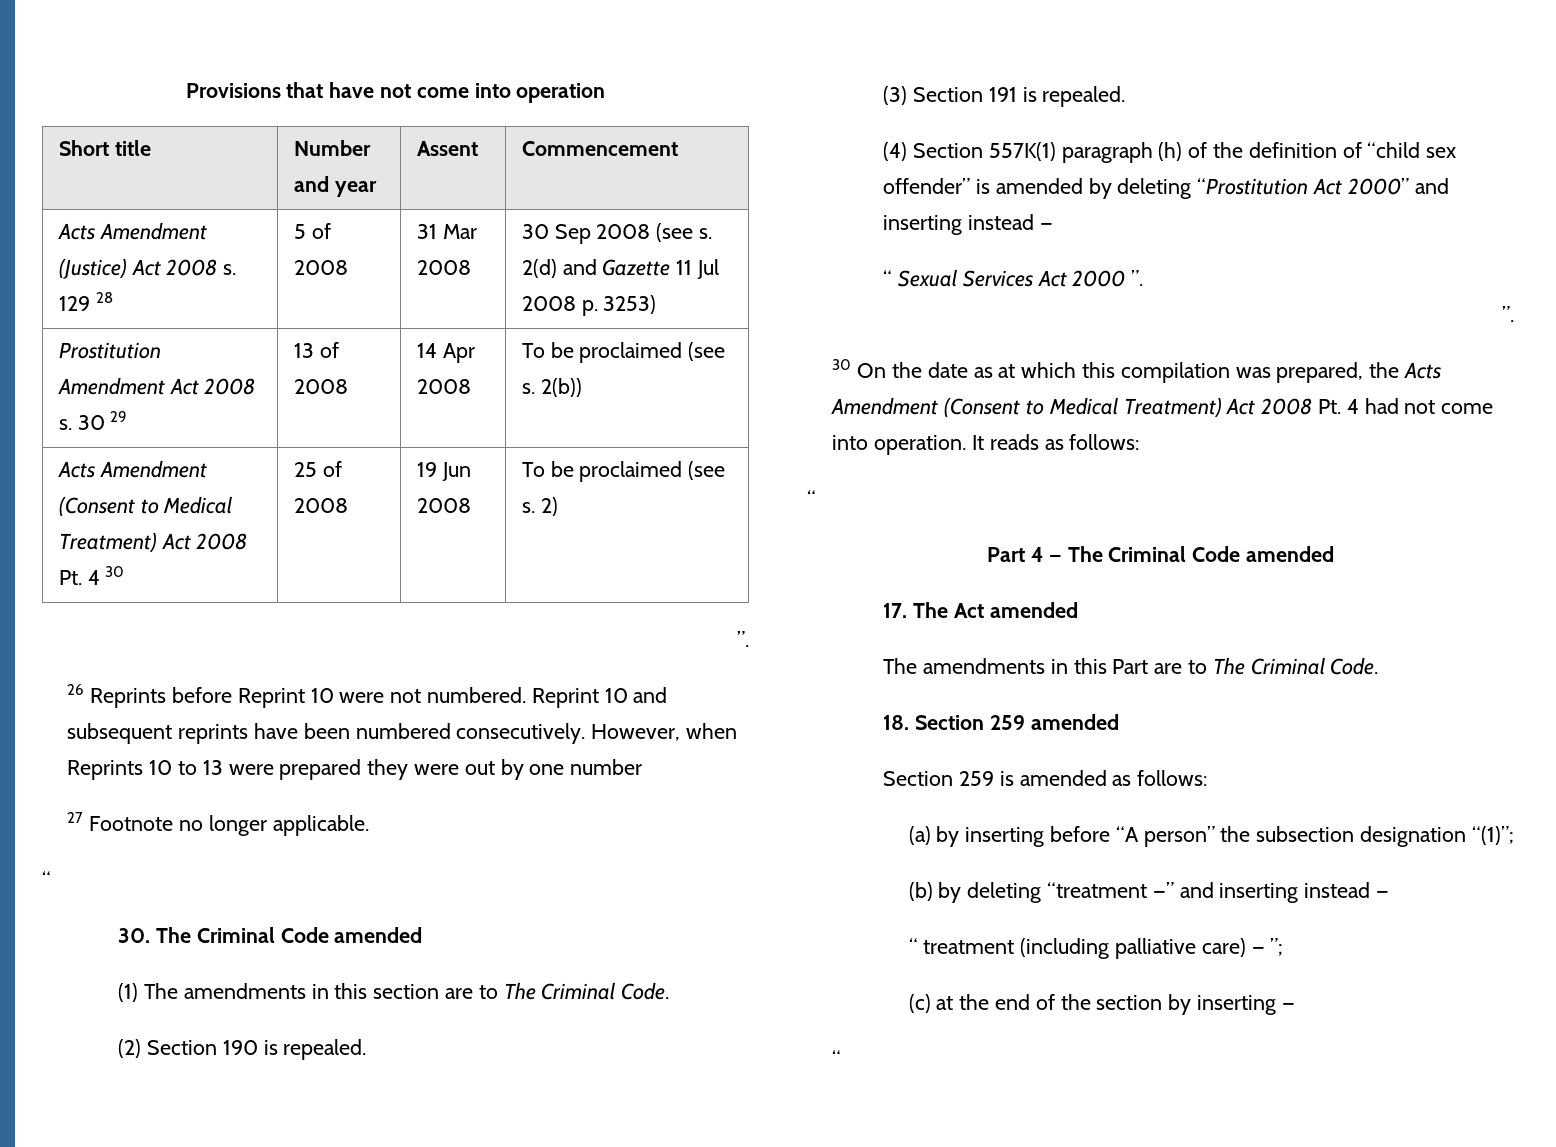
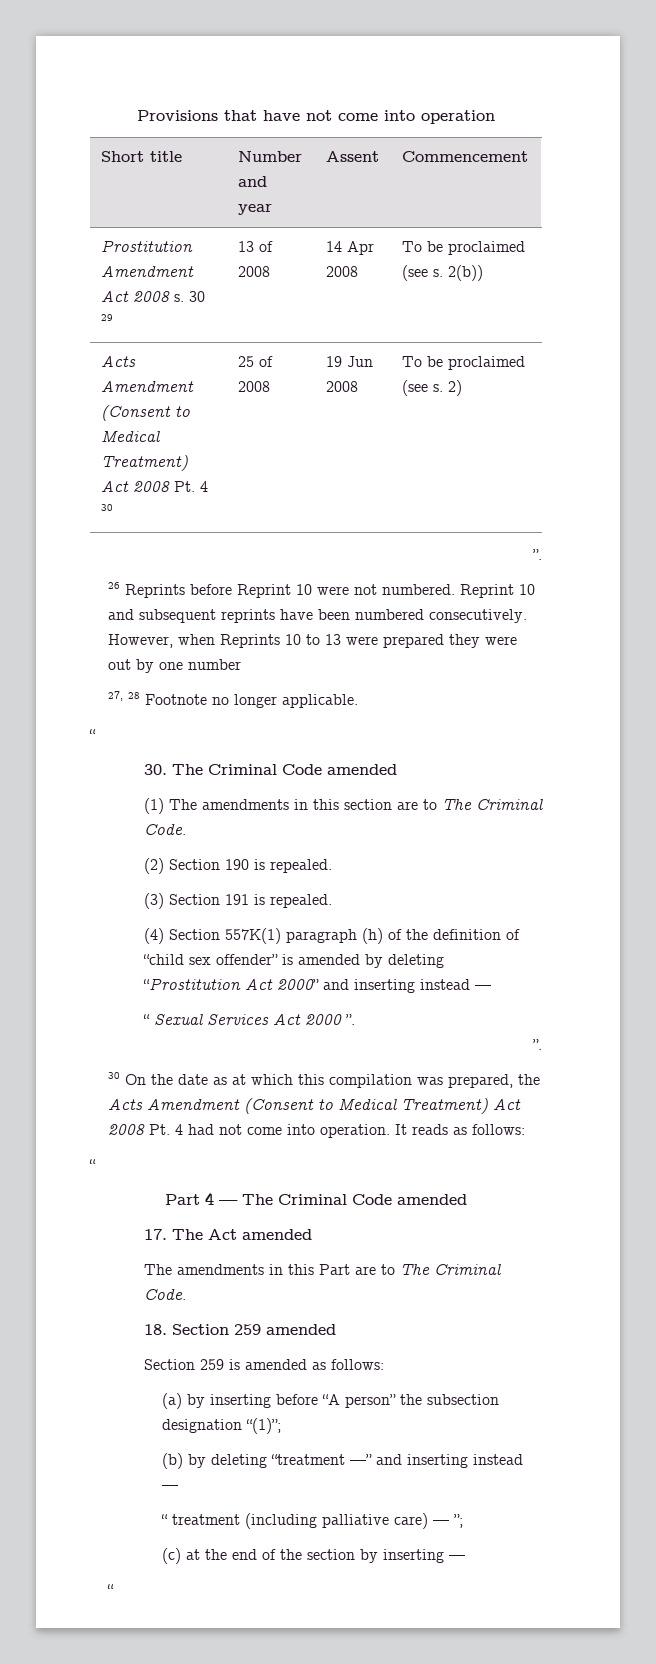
[57,222,207,240] [58,258,237,279] [58,292,113,311] [293,223,331,239] [293,260,348,275] [416,224,477,239] [416,260,471,275] [521,223,713,244] [521,259,720,279] [521,295,657,316] // Acts Amendment (Justice) Act 2008 s. 129 28 | 5 of 2008 | 31 Mar 2008 | 30 Sep 2008 (see s. 2(d) and Gazette 11 Jul 2008 p. 3253) -> (529, 156) none
[67,812,84,823] 27 -> [107,691,140,701] 27, 28

